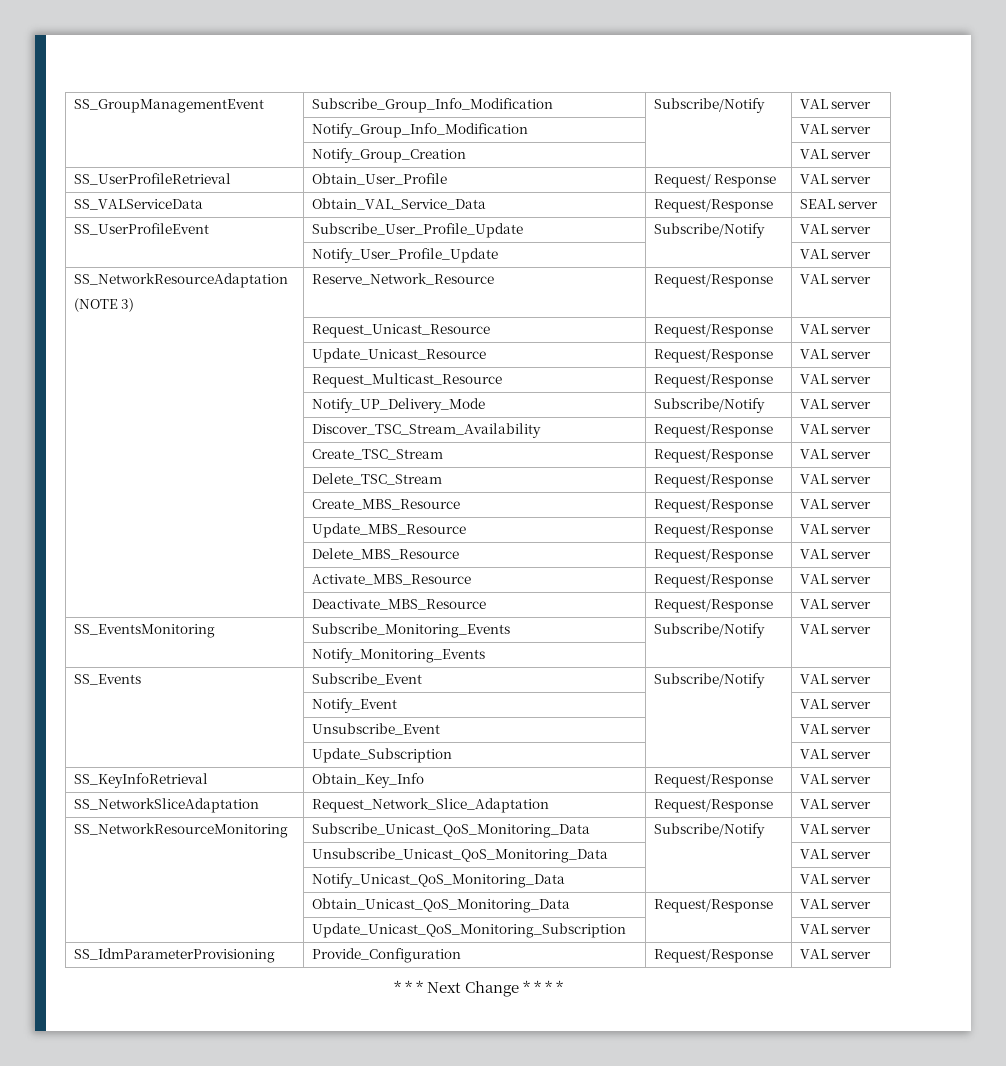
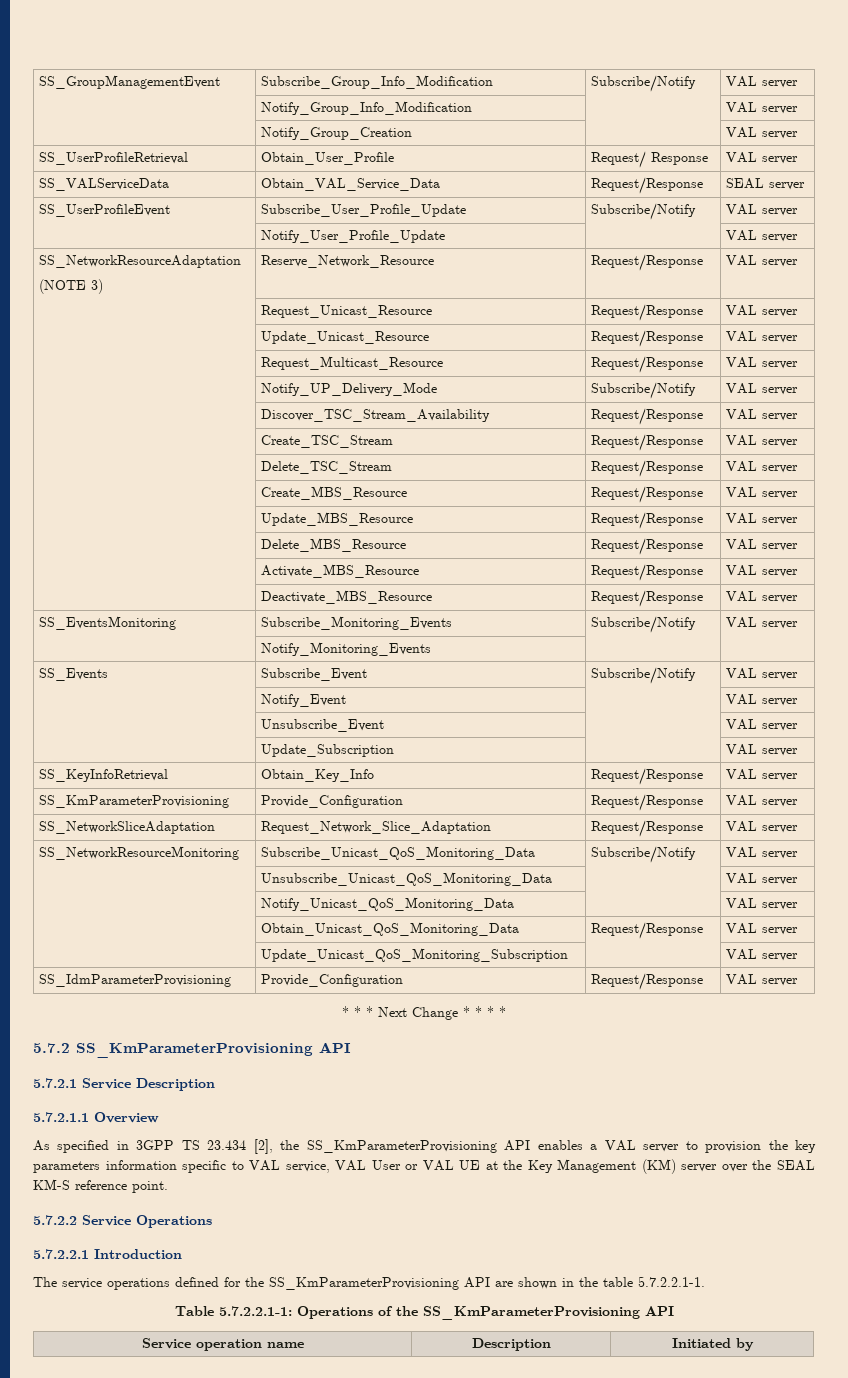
(872, 780) none -> [38,795,229,808] [260,795,403,808] [590,794,703,811] [725,795,798,807] // SS_KmParameterProvisioning | Provide_Configuration | Request/Response | VAL server
(564, 986) none -> [33,1042,351,1058] [33,1078,215,1091] [33,1112,159,1123] [33,1139,817,1154] [33,1159,815,1174] [33,1179,168,1193] [33,1215,212,1228] [33,1249,182,1259] [33,1276,705,1290] [174,1306,674,1320] [141,1338,304,1351] [471,1338,551,1351] [671,1338,754,1351] // 5.7.2 SS_KmParameterProvisioning API // 5.7.2.1 Service Description // 5.7.2.1.1 Overview // As specified in 3GPP TS 23.434 [2], the SS_KmParameterProvisioning API enables a VAL server to provision the key parameters information specific to VAL service, VAL User or VAL UE at the Key Management (KM) server over the SEAL KM-S reference point. // 5.7.2.2 Service Operations // 5.7.2.2.1 Introduction // The service operations defined for the SS_KmParameterProvisioning API are shown in the table 5.7.2.2.1-1. // Table 5.7.2.2.1-1: Operations of the SS_KmParameterProvisioning API // Service operation name | Description | Initiated by

